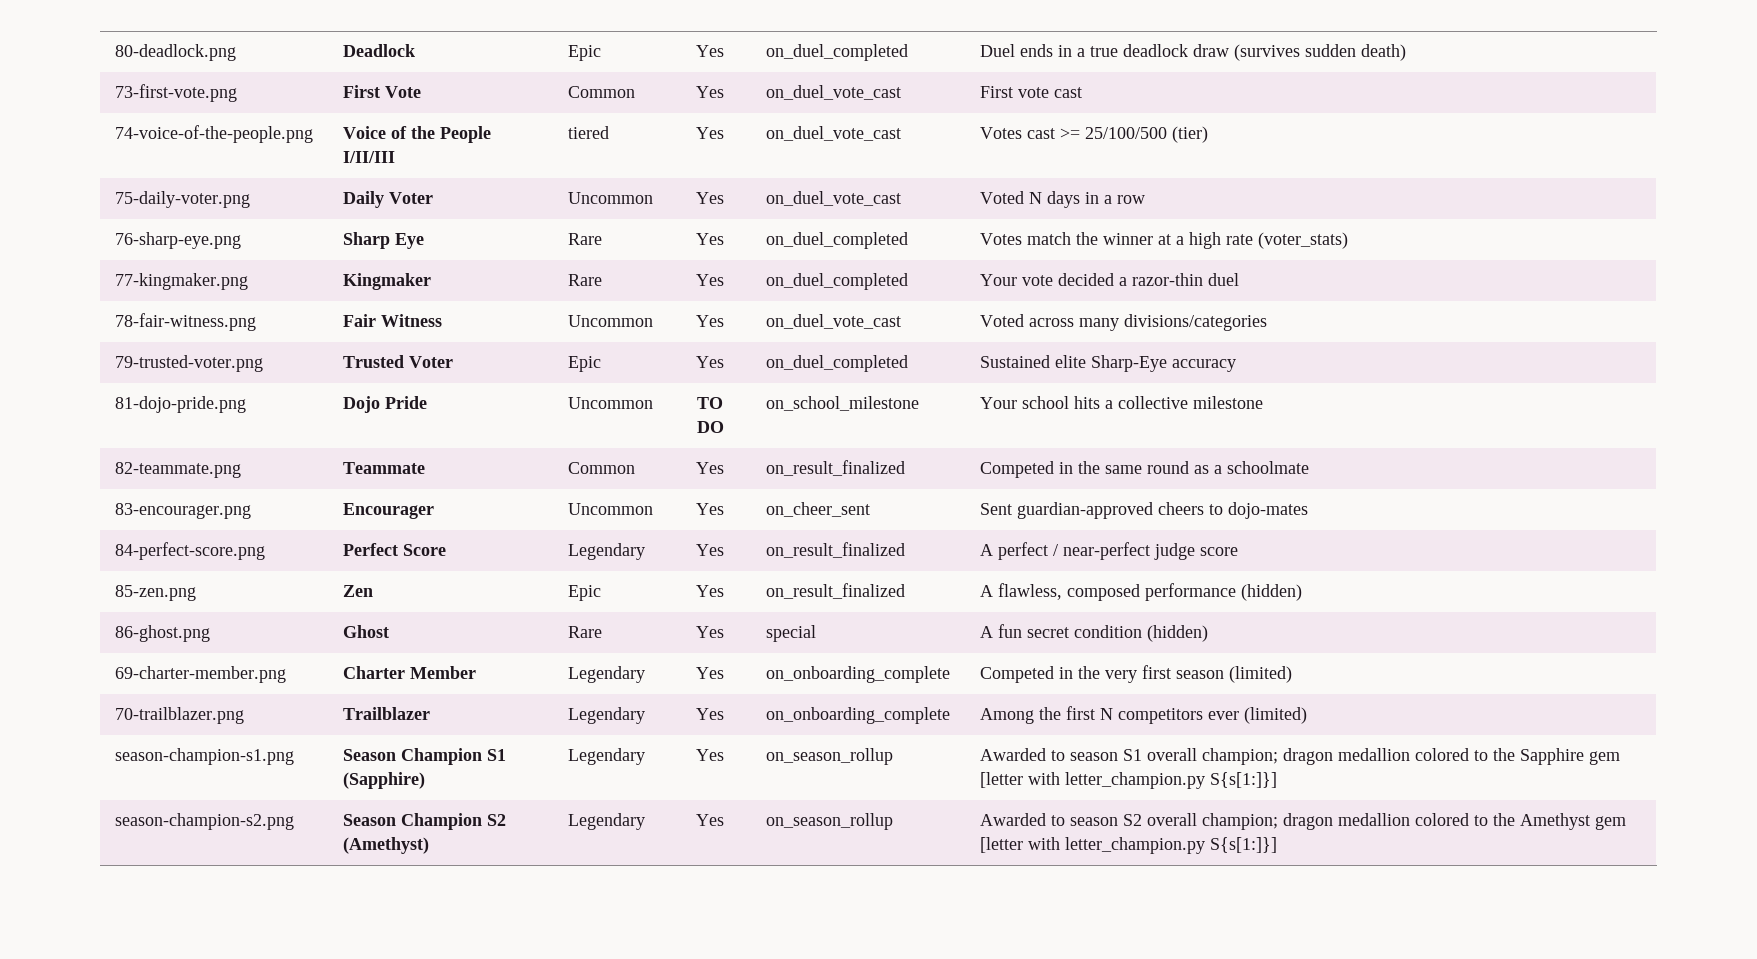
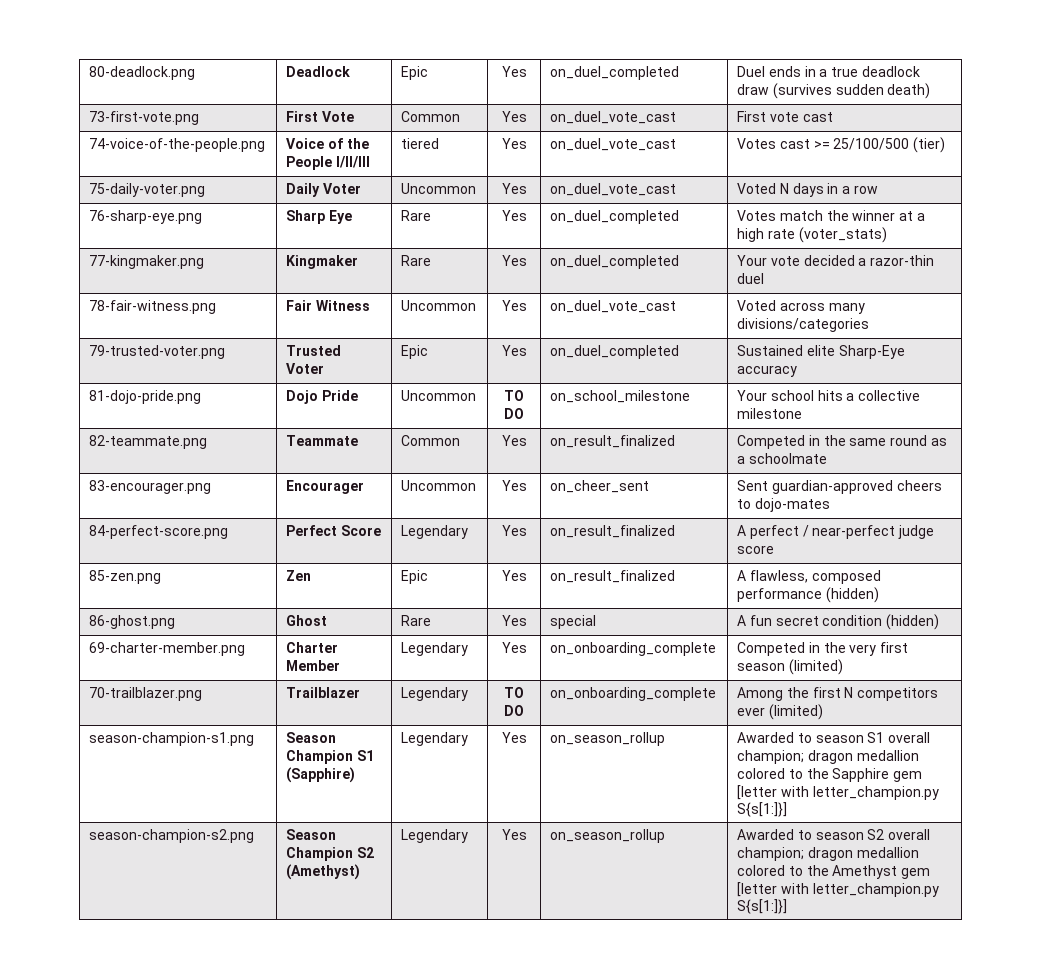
[696,708,724,720] Yes -> [504,687,524,698] [504,705,524,716] TO DO

